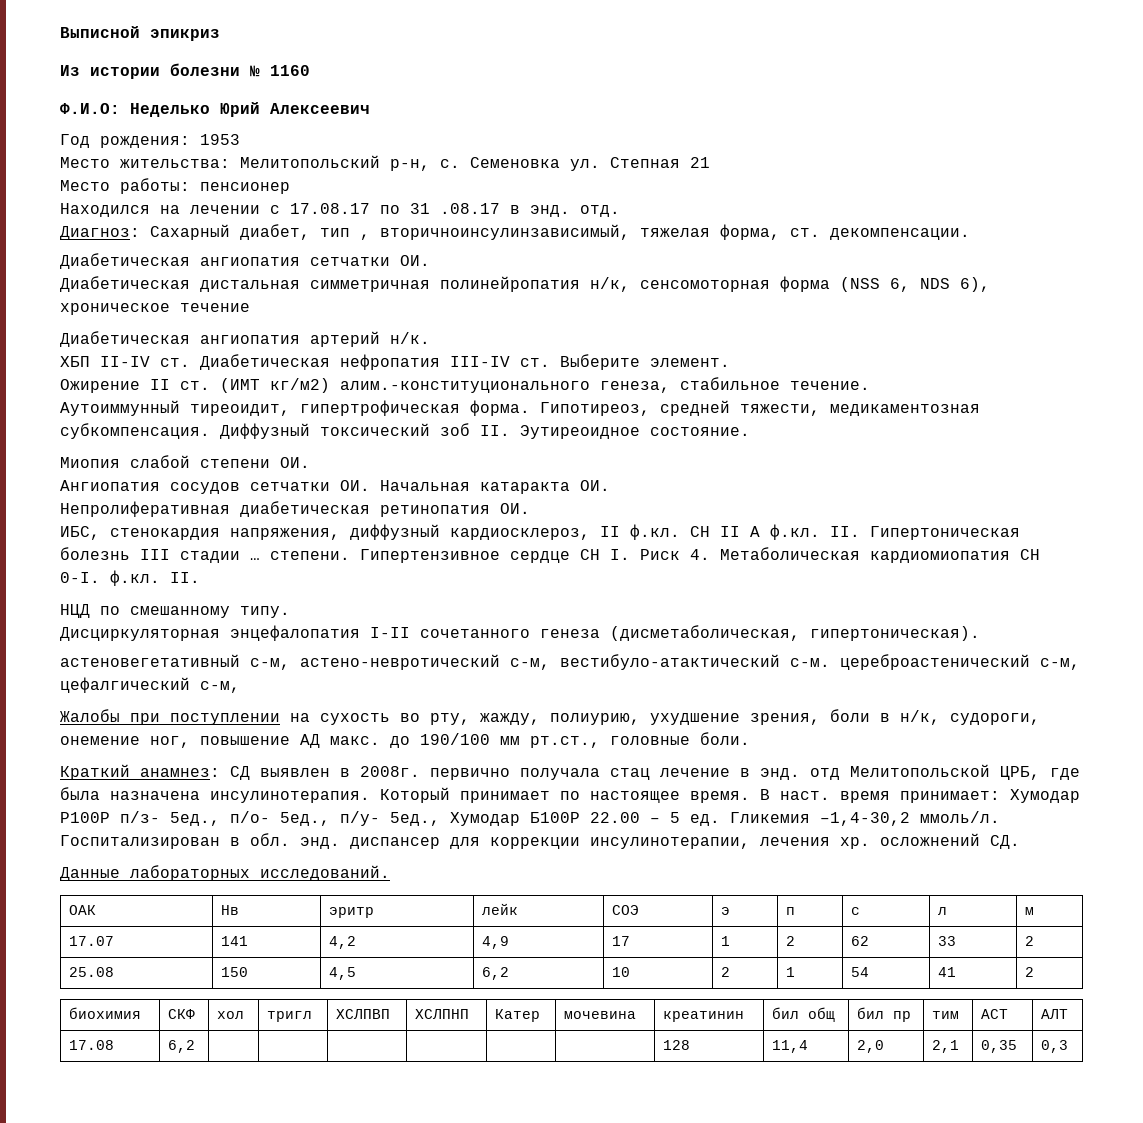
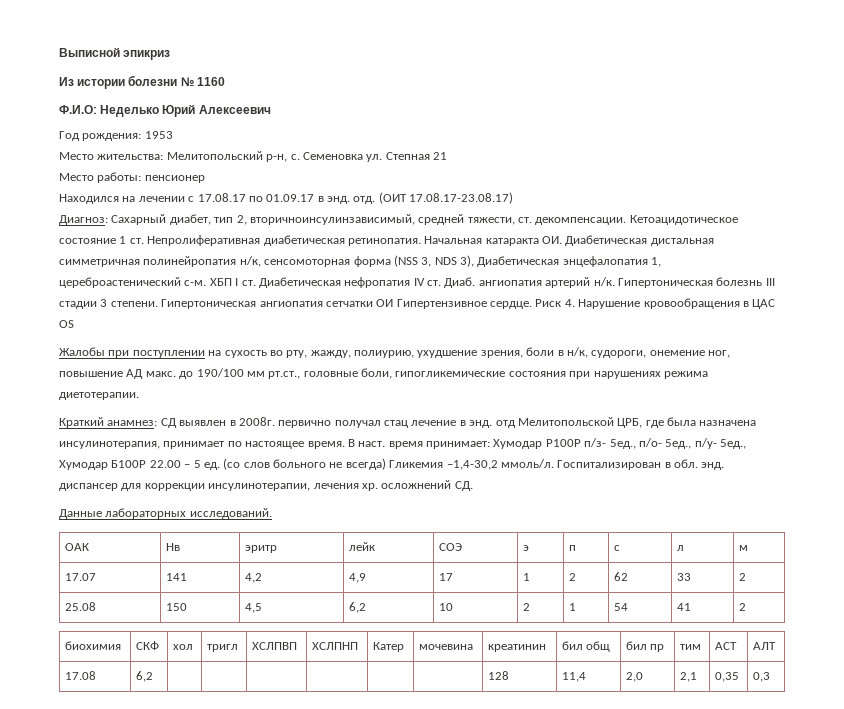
[410,203,500,214] 31 .08.17 -> [266,194,315,202] 01.09.17
(620, 211) none -> [378,192,514,204] (ОИТ 17.08.17-23.08.17)
[360,224,970,240] [60,253,430,269] , вторичноинсулинзависимый, тяжелая форма, ст. декомпенсации. // Диабетическая ангиопатия сетчатки ОИ. // -> [236,214,738,225] [59,235,562,246] 2, вторичноинсулинзависимый, средней тяжести, ст. декомпенсации. Кетоацидотическое состояние 1 ст. Непролиферативная диабетическая ретинопатия. Начальная катаракта ОИ.
[890,277,990,292] [60,303,250,315] [60,331,430,347] [60,354,730,370] [60,377,870,393] [60,400,980,416] [60,423,750,439] [60,455,310,468] [60,480,610,494] [60,501,530,517] [60,524,1020,540] [60,547,1040,563] [60,570,200,586] [60,604,290,618] [60,625,980,641] [60,654,1080,670] [60,677,240,693] 6, NDS 6), хроническое течение // Диабетическая ангиопатия артерий н/к. // ХБП II-IV ст. Диабетическая нефропатия III-IV ст. Выберите элемент. // Ожирение II ст. (ИМТ кг/м2) алим.-конституционального генеза, стабильное течение. // Аутоиммунный тиреоидит, гипертрофическая форма. Гипотиреоз, средней тяжести, медикаментозная субкомпенсация. Диффузный токсический зоб II. Эутиреоидное состояние. // Миопия слабой степени ОИ. // Ангиопатия сосудов сетчатки ОИ. Начальная катаракта ОИ. // Непролиферативная диабетическая ретинопатия ОИ. // ИБС, стенокардия напряжения, диффузный кардиосклероз, II ф.кл. СН II А ф.кл. II. Гипертоническая болезнь III стадии … степени. Гипертензивное сердце СН I. Риск 4. Метаболическая кардиомиопатия СН 0-I. ф.кл. II. // НЦД по смешанному типу. // Дисциркуляторная энцефалопатия I-II сочетанного генеза (дисметаболическая, гипертоническая). // астеновегетативный с-м, астено-невротический с-м, вестибуло-атактический с-м. цереброастенический с-м, цефалгический с-м, -> [421,255,662,267] [59,277,775,288] [59,298,776,309] [59,320,74,328] 3, NDS 3), Диабетическая энцефалопатия 1, цереброастенический с-м. ХБП I ст. Диабетическая нефропатия IV ст. Диаб. ангиопатия артерий н/к. Гипертоническая болезнь III стадии 3 степени. Гипертоническая ангиопатия сетчатки ОИ Гипертензивное сердце. Риск 4. Нарушение кровообращения в ЦАС OS
[700,732,750,745] боли. -> [361,368,708,379] [59,392,139,400] боли, гипогликемические состояния при нарушениях режима диетотерапии.
[520,768,600,780] получала -> [334,420,381,428] получал
[210,787,450,803] инсулинотерапия. Который -> [59,441,160,449] инсулинотерапия,
(720, 820) none -> [223,458,386,470] (со слов больного не всегда)

